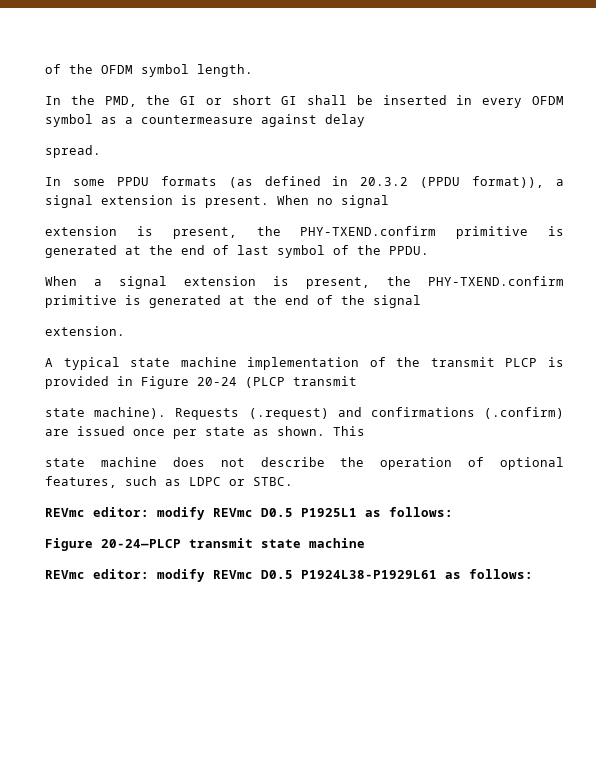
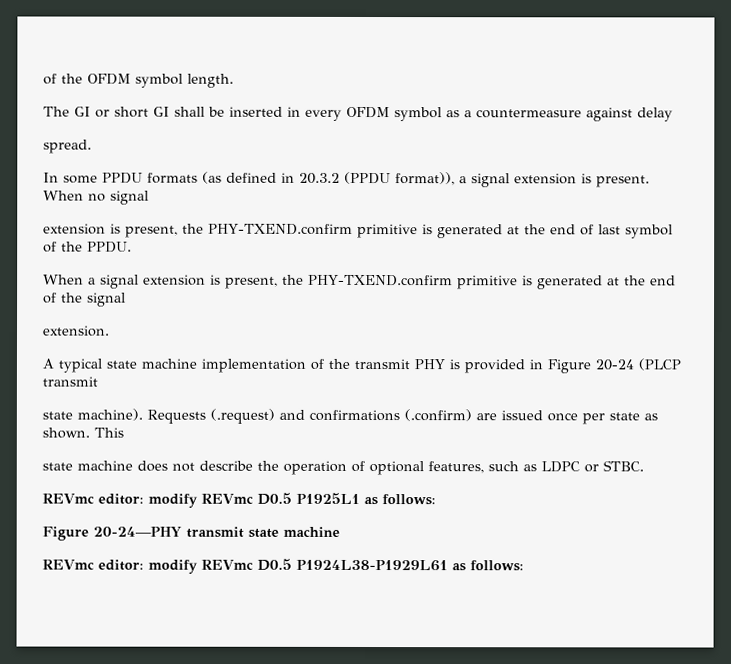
[45,95,171,107] In the PMD, the -> [43,106,70,117] The
[505,358,538,367] PLCP -> [414,359,445,370] PHY
[101,539,181,548] 20-24—PLCP -> [93,526,182,537] 20-24—PHY

